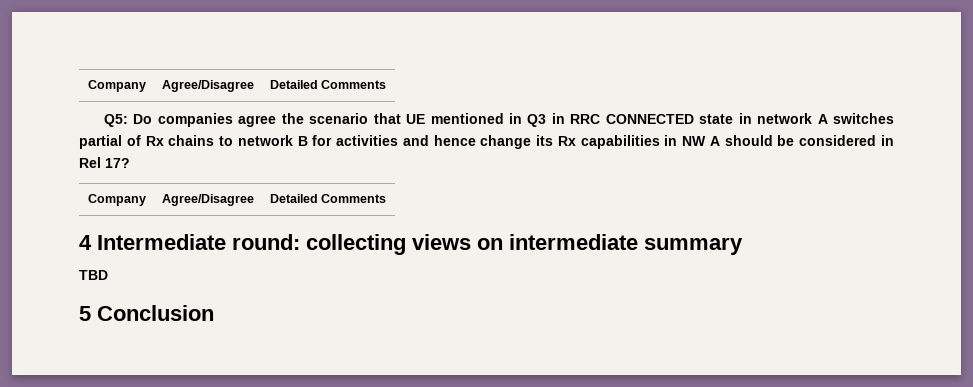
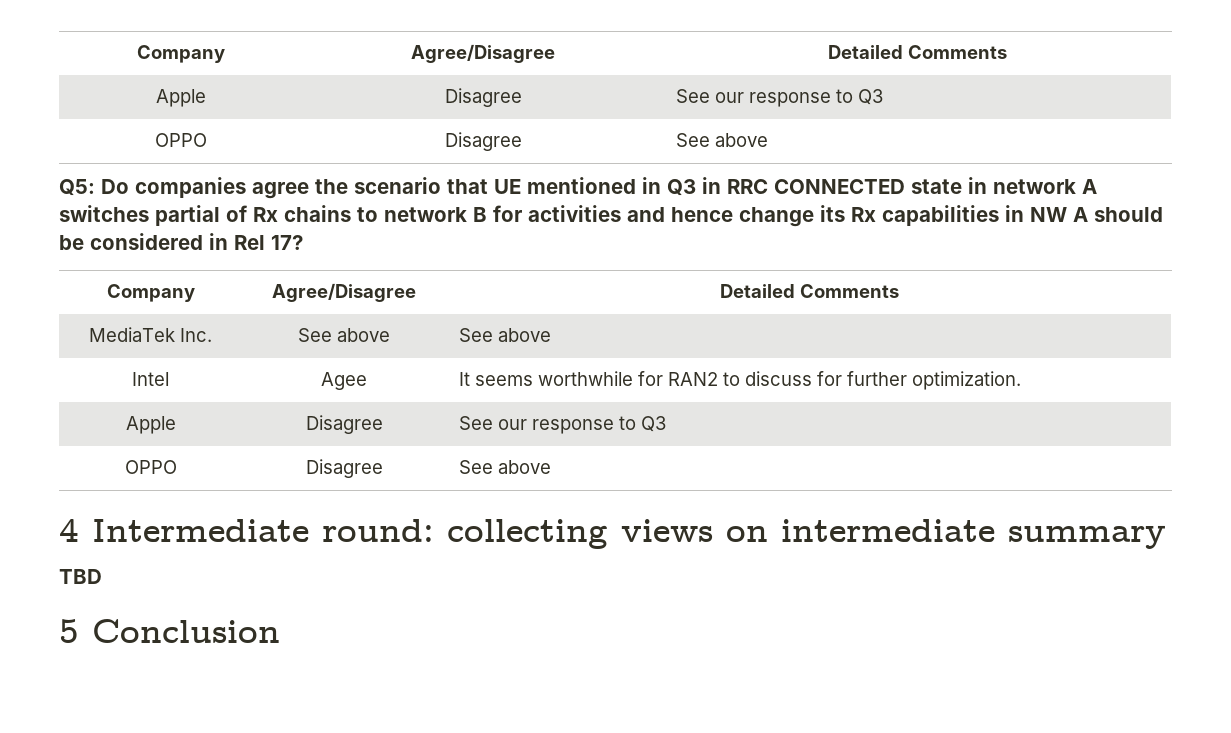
[87,80,146,92] [161,80,254,92] [269,80,387,89] Company | Agree/Disagree | Detailed Comments -> [137,45,225,63] [411,44,555,63] [828,45,1007,59] [156,89,206,107] [444,88,522,107] [675,89,883,107] [155,133,207,147] [444,132,522,151] [675,133,768,147] Company | Agree/Disagree | Detailed Comments // Apple | Disagree | See our response to Q3 // OPPO | Disagree | See above
(387, 198) none -> [89,327,212,342] [298,328,390,342] [458,328,551,342] [132,372,169,386] [321,372,367,390] [458,371,1021,390] [125,416,176,434] [305,415,383,434] [458,416,666,434] [124,460,177,474] [305,459,383,478] [458,460,551,474] // MediaTek Inc. | See above | See above // Intel | Agee | It seems worthwhile for RAN2 to discuss for further optimization. // Apple | Disagree | See our response to Q3 // OPPO | Disagree | See above

